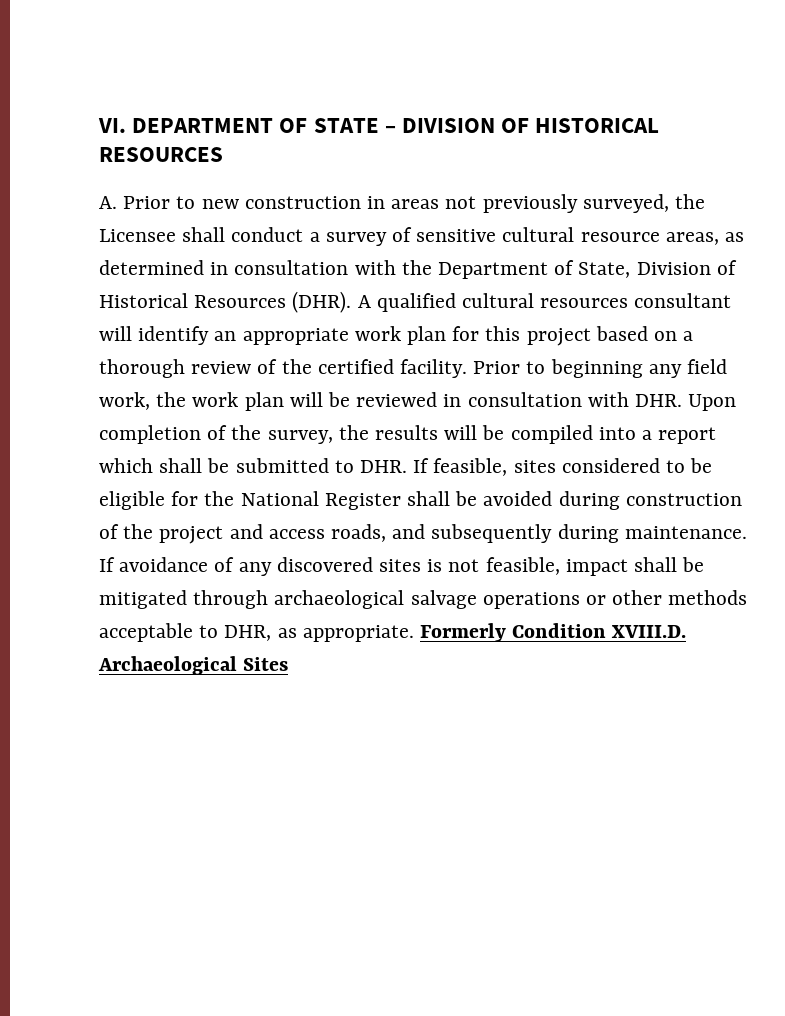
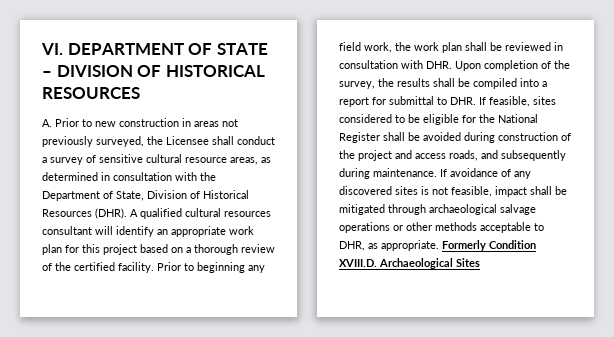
[289,392,323,407] will -> [465,42,487,51] shall
[444,425,478,440] will -> [433,78,455,87] shall
[99,458,329,473] which shall be submitted -> [372,96,434,105] for submittal

